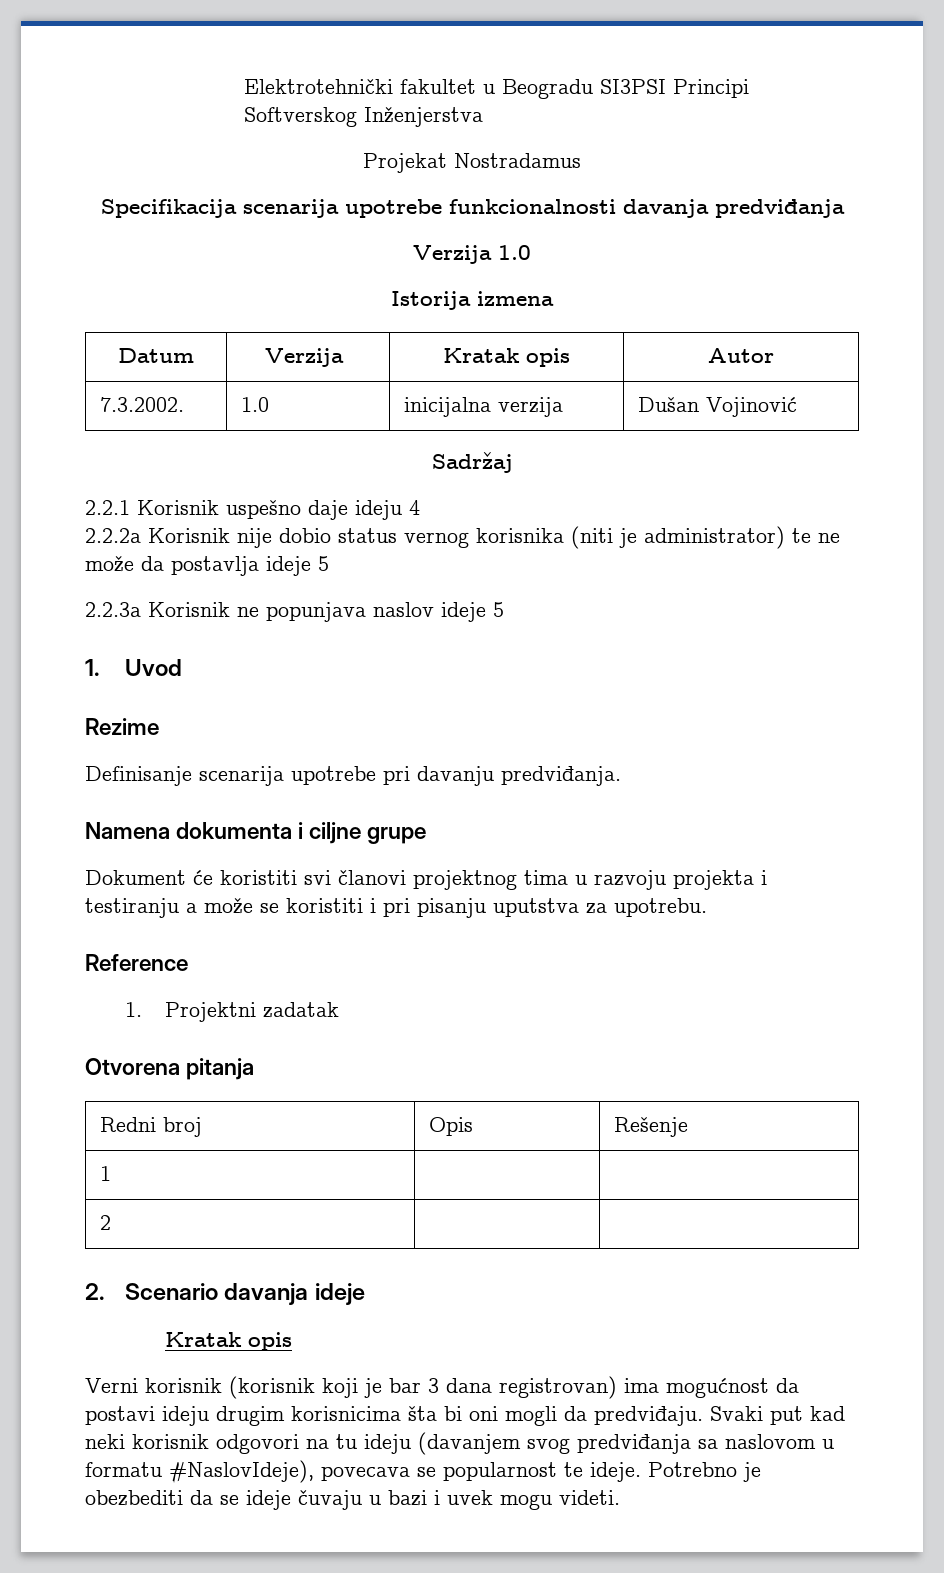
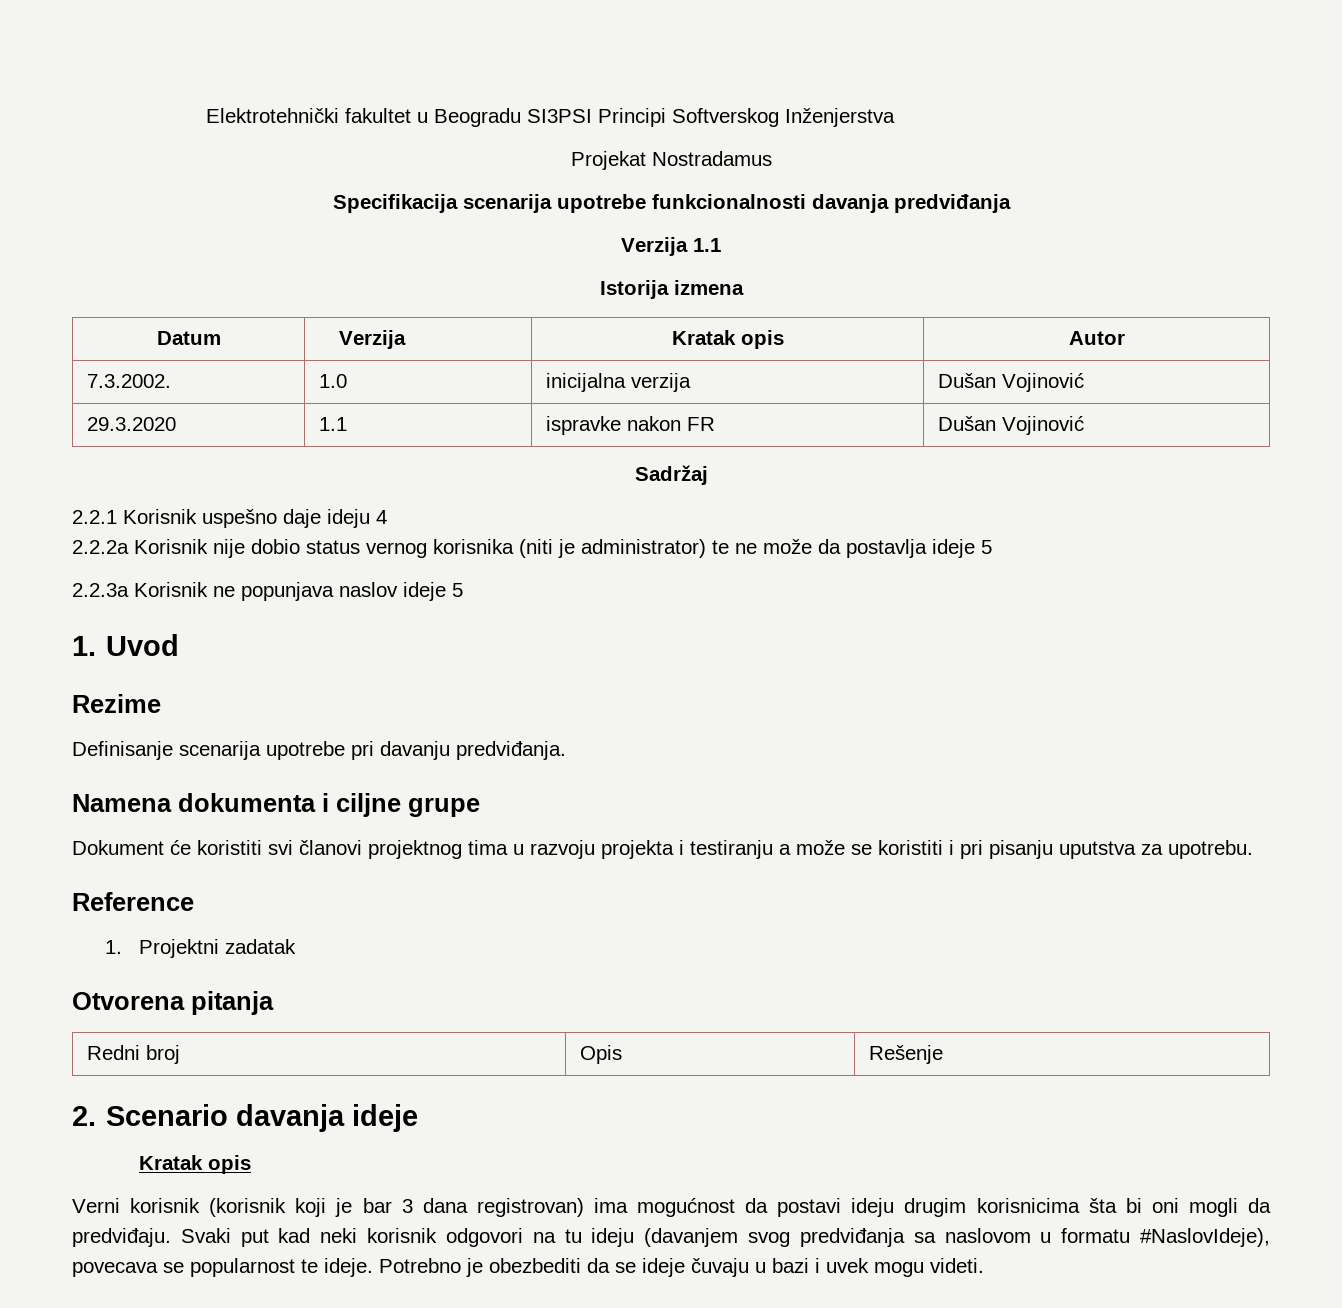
[498,245,531,260] 1.0 -> [693,238,721,252] 1.1
(797, 407) none -> [87,417,177,431] [319,417,348,431] [546,416,716,435] [938,416,1085,435] // 29.3.2020 | 1.1 | ispravke nakon FR | Dušan Vojinović
[99,1166,111,1181] [99,1215,111,1230] // 1 | | // 2 | | -> (944, 1054) none

